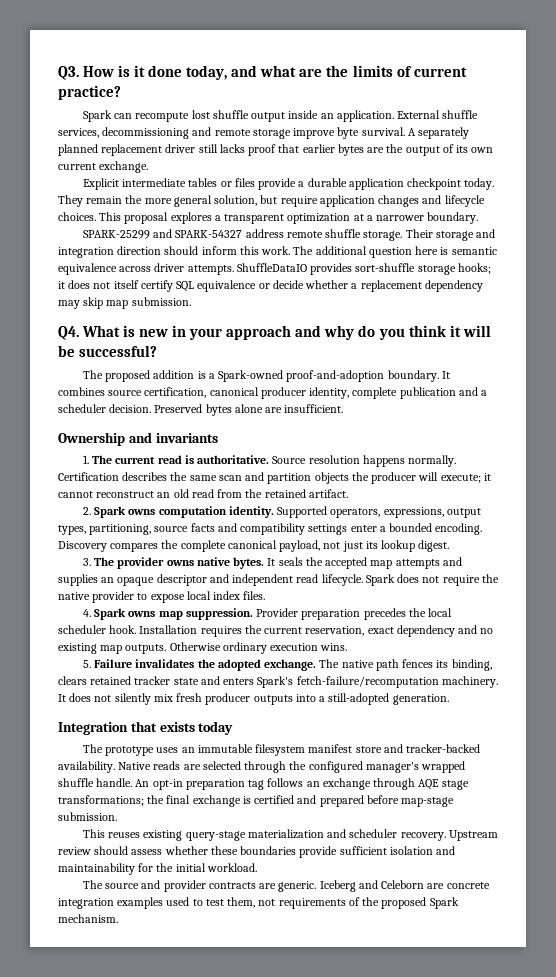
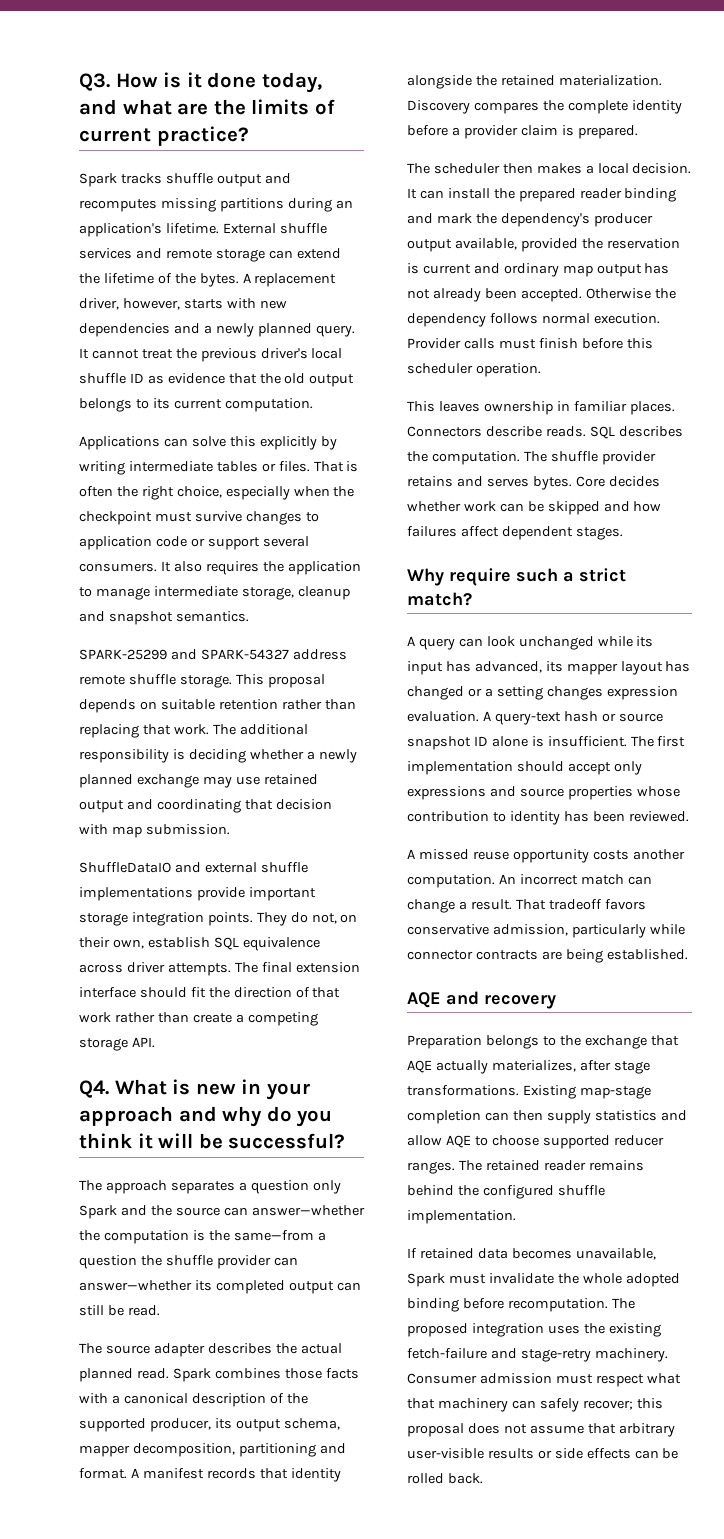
[114,110,479,122] [58,127,470,139] [58,144,494,156] [58,161,149,173] [82,178,495,190] [58,195,485,207] [58,212,479,224] can recompute lost shuffle output inside an application. External shuffle services, decommissioning and remote storage improve byte survival. A separately planned replacement driver still lacks proof that earlier bytes are the output of its own current exchange. // Explicit intermediate tables or files provide a durable application checkpoint today. They remain the more general solution, but require application changes and lifecycle choices. This proposal explores a transparent optimization at a narrower boundary. -> [120,173,291,187] [79,198,353,212] [79,223,327,237] [79,248,341,262] [79,273,337,287] [79,298,287,310] [79,323,355,337] [79,348,343,362] [79,373,355,387] [79,398,313,412] [79,436,337,450] [79,461,359,475] [79,486,355,500] [79,511,319,525] [79,536,309,550] [79,561,361,575] [79,586,350,600] [79,611,249,625] tracks shuffle output and recomputes missing partitions during an application's lifetime. External shuffle services and remote storage can extend the lifetime of the bytes. A replacement driver, however, starts with new dependencies and a newly planned query. It cannot treat the previous driver's local shuffle ID as evidence that the old output belongs to its current computation. // Applications can solve this explicitly by writing intermediate tables or files. That is often the right choice, especially when the checkpoint must survive changes to application code or support several consumers. It also requires the application to manage intermediate storage, cleanup and snapshot semantics.
[405,229,496,241] [58,246,497,258] [58,263,491,275] [58,280,483,292] [58,297,191,309] Their storage and integration direction should inform this work. The additional question here is semantic equivalence across driver attempts. ShuffleDataIO provides sort-shuffle storage hooks; it does not itself certify SQL equivalence or decide whether a replacement dependency may skip map submission. -> [235,674,325,688] [79,699,356,713] [79,724,308,738] [79,749,357,763] [79,774,318,788] [79,799,332,813] [79,824,230,838] [79,862,308,873] [79,887,316,901] [79,912,358,926] [79,937,320,951] [79,962,360,976] [79,987,341,998] [79,1012,318,1026] [79,1037,155,1051] This proposal depends on suitable retention rather than replacing that work. The additional responsibility is deciding whether a newly planned exchange may use retained output and coordinating that decision with map submission. // ShuffleDataIO and external shuffle implementations provide important storage integration points. They do not, on their own, establish SQL equivalence across driver attempts. The final extension interface should fit the direction of that work rather than create a competing storage API.
[105,370,450,382] [58,387,488,399] [58,404,344,416] [58,432,218,446] [82,455,457,467] [58,472,491,484] [58,489,348,498] [82,506,481,518] [58,523,483,535] [58,540,450,552] [82,557,462,569] [58,574,499,586] [58,591,266,603] [82,608,453,620] [58,625,494,637] [58,642,348,654] [82,659,492,671] [58,676,498,688] [58,693,449,705] [58,721,234,735] [82,744,481,756] [58,761,466,773] [58,778,469,790] [58,795,455,807] [58,812,117,821] [82,829,498,841] [58,846,456,858] [58,863,257,875] [82,880,490,892] [58,897,459,909] [58,914,118,923] proposed addition is a Spark-owned proof-and-adoption boundary. It combines source certification, canonical producer identity, complete publication and a scheduler decision. Preserved bytes alone are insufficient. // Ownership and invariants // 1. The current read is authoritative. Source resolution happens normally. Certification describes the same scan and partition objects the producer will execute; it cannot reconstruct an old read from the retained artifact. // 2. Spark owns computation identity. Supported operators, expressions, output types, partitioning, source facts and compatibility settings enter a bounded encoding. Discovery compares the complete canonical payload, not just its lookup digest. // 3. The provider owns native bytes. It seals the accepted map attempts and supplies an opaque descriptor and independent read lifecycle. Spark does not require the native provider to expose local index files. // 4. Spark owns map suppression. Provider preparation precedes the local scheduler hook. Installation requires the current reservation, exact dependency and no existing map outputs. Otherwise ordinary execution wins. // 5. Failure invalidates the adopted exchange. The native path fences its binding, clears retained tracker state and enters Spark's fetch-failure/recomputation machinery. It does not silently mix fresh producer outputs into a still-adopted generation. // Integration that exists today // The prototype uses an immutable filesystem manifest store and tracker-backed availability. Native reads are selected through the configured manager's wrapped shuffle handle. An opt-in preparation tag follows an exchange through AQE stage transformations; the final exchange is certified and prepared before map-stage submission. // This reuses existing query-stage materialization and scheduler recovery. Upstream review should assess whether these boundaries provide sufficient isolation and maintainability for the initial workload. // The source and provider contracts are generic. Iceberg and Celeborn are concrete integration examples used to test them, not requirements of the proposed Spark mechanism. -> [105,1180,341,1194] [79,1205,365,1219] [79,1230,326,1244] [79,1255,298,1269] [79,1280,361,1294] [79,1305,160,1316] [79,1343,342,1357] [79,1368,359,1382] [79,1393,308,1407] [79,1418,340,1432] [79,1443,346,1457] [79,1468,341,1482] [407,75,662,89] [407,100,682,114] [407,125,638,139] [407,163,692,174] [407,188,677,202] [407,213,653,227] [407,238,680,252] [407,263,670,277] [407,288,676,302] [407,313,660,327] [407,338,653,349] [407,363,541,377] [407,401,675,415] [407,426,683,439] [407,451,656,465] [407,476,660,490] [407,501,662,515] [407,526,623,540] [407,568,626,586] [407,592,472,606] [407,636,654,650] [407,661,691,675] [407,686,678,700] [407,711,663,725] [407,736,686,750] [407,761,642,775] [407,786,680,800] [407,811,689,825] [407,849,685,863] [407,874,652,888] [407,899,646,913] [407,924,685,938] [407,949,688,963] [407,991,556,1009] [407,1035,679,1049] [407,1060,650,1074] [407,1085,651,1099] [407,1110,687,1124] [407,1135,664,1149] [407,1160,644,1174] [407,1185,605,1199] [407,1210,516,1224] [407,1248,656,1260] [407,1273,680,1287] [407,1298,635,1312] [407,1323,661,1337] [407,1348,668,1362] [407,1373,681,1387] [407,1398,663,1412] [407,1423,675,1437] [407,1448,679,1459] [407,1473,483,1484] approach separates a question only Spark and the source can answer—whether the computation is the same—from a question the shuffle provider can answer—whether its completed output can still be read. // The source adapter describes the actual planned read. Spark combines those facts with a canonical description of the supported producer, its output schema, mapper decomposition, partitioning and format. A manifest records that identity alongside the retained materialization. Discovery compares the complete identity before a provider claim is prepared. // The scheduler then makes a local decision. It can install the prepared reader binding and mark the dependency's producer output available, provided the reservation is current and ordinary map output has not already been accepted. Otherwise the dependency follows normal execution. Provider calls must finish before this scheduler operation. // This leaves ownership in familiar places. Connectors describe reads. SQL describes the computation. The shuffle provider retains and serves bytes. Core decides whether work can be skipped and how failures affect dependent stages. // Why require such a strict match? // A query can look unchanged while its input has advanced, its mapper layout has changed or a setting changes expression evaluation. A query-text hash or source snapshot ID alone is insufficient. The first implementation should accept only expressions and source properties whose contribution to identity has been reviewed. // A missed reuse opportunity costs another computation. An incorrect match can change a result. That tradeoff favors conservative admission, particularly while connector contracts are being established. // AQE and recovery // Preparation belongs to the exchange that AQE actually materializes, after stage transformations. Existing map-stage completion can then supply statistics and allow AQE to choose supported reducer ranges. The retained reader remains behind the configured shuffle implementation. // If retained data becomes unavailable, Spark must invalidate the whole adopted binding before recomputation. The proposed integration uses the existing fetch-failure and stage-retry machinery. Consumer admission must respect what that machinery can safely recover; this proposal does not assume that arbitrary user-visible results or side effects can be rolled back.

